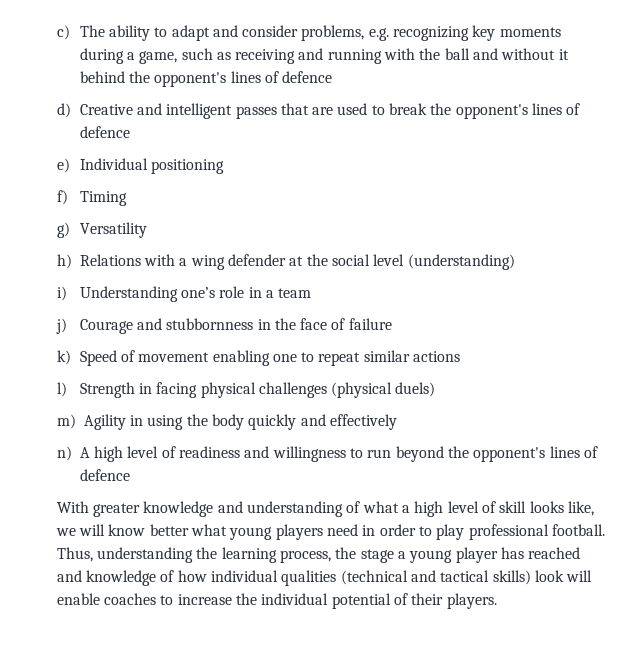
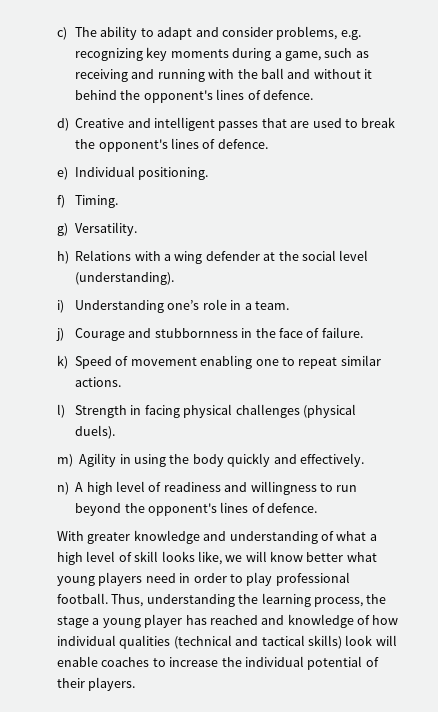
[282,71,333,83] defence -> [262,90,313,100] defence.
[79,126,130,138] defence -> [217,139,268,149] defence.
[150,159,224,174] positioning -> [138,167,209,180] positioning.
[79,191,127,206] Timing -> [75,195,119,208] Timing.
[79,222,147,238] Versatility -> [75,222,138,236] Versatility.
[407,254,515,270] (understanding) -> [75,272,175,285] (understanding).
[278,288,312,298] team -> [254,301,289,310] team.
[348,318,392,330] failure -> [321,327,363,338] failure.
[413,351,461,362] actions -> [75,377,122,387] actions.
[395,382,436,397] duels) -> [75,425,116,439] duels).
[330,414,398,430] effectively -> [299,453,364,467] effectively.
[79,469,130,481] defence -> [267,503,318,513] defence.

